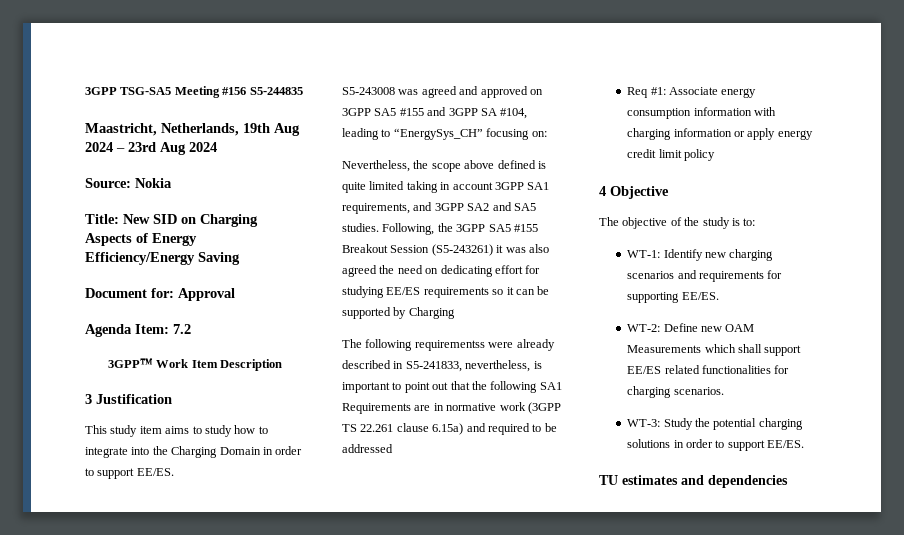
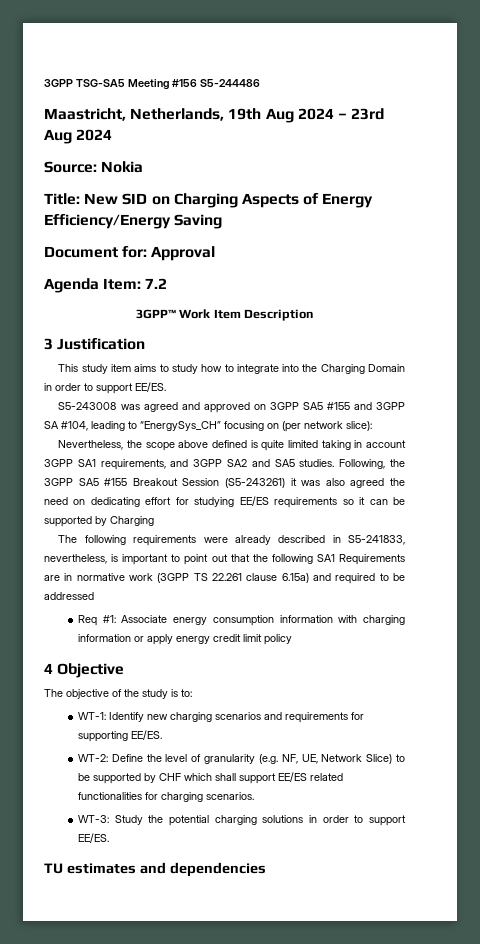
[249,87,303,95] S5-244835 -> [200,79,260,87] S5-244486
[531,131,547,137] on: -> [267,421,372,432] on (per network slice):
[414,340,485,351] requirementss -> [133,535,197,546] requirements
[701,324,755,332] [627,345,702,353] new OAM Measurements -> [146,754,406,764] [77,773,181,784] the level of granularity (e.g. NF, UE, Network Slice) to be supported by CHF

